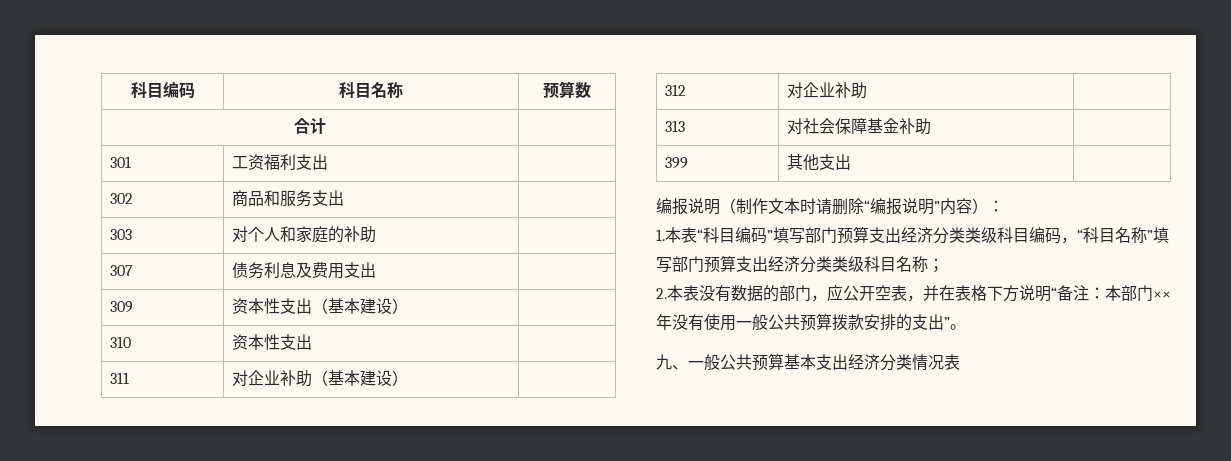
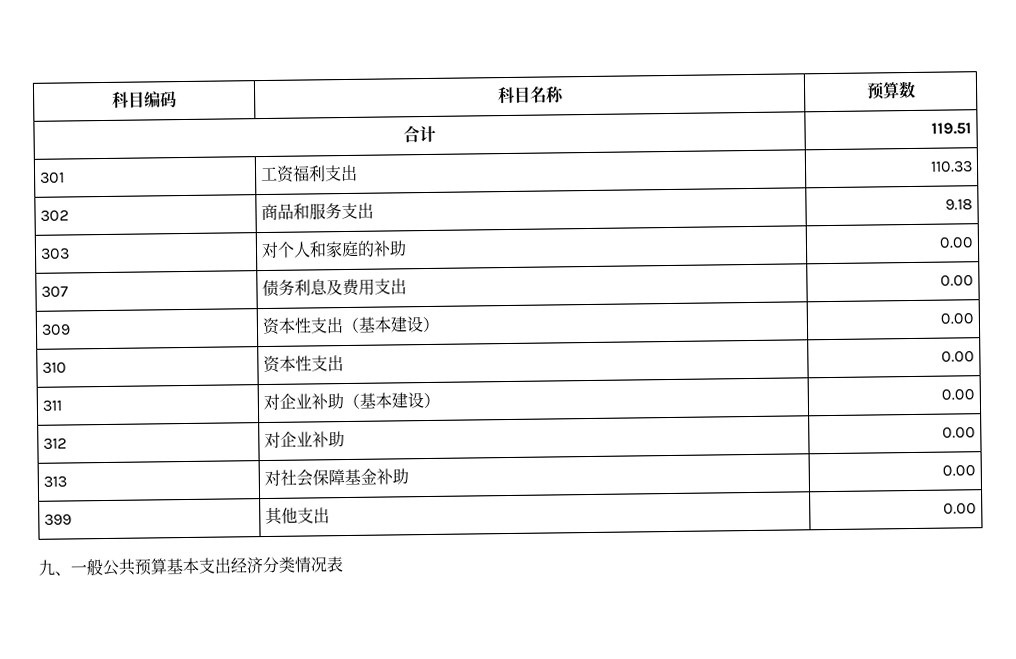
(326, 126) none -> [930,122,972,135] 119.51
(329, 162) none -> [929,160,973,173] 110.33
(345, 198) none -> [944,198,973,211] 9.18
(377, 234) none -> [938,236,974,249] 0.00
(377, 270) none -> [939,274,974,287] 0.00
(409, 306) none -> [939,312,974,325] 0.00
(313, 342) none -> [940,350,975,363] 0.00
(409, 378) none -> [940,388,975,401] 0.00
(868, 90) none -> [941,426,976,439] 0.00
(932, 126) none -> [941,464,976,477] 0.00
[656,198,1004,215] [656,226,1169,244] [656,255,944,273] [656,284,1171,302] [656,313,966,331] // 编报说明（制作文本时请删除“编报说明”内容）： // 1.本表“科目编码”填写部门预算支出经济分类类级科目编码，“科目名称”填写部门预算支出经济分类类级科目名称； // 2.本表没有数据的部门，应公开空表，并在表格下方说明“备注：本部门××年没有使用一般公共预算拨款安排的支出”。 -> [942,502,977,515] 0.00

